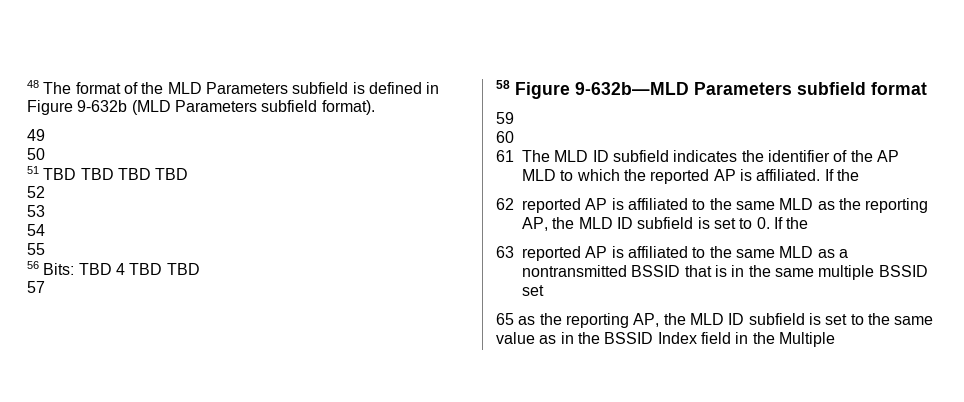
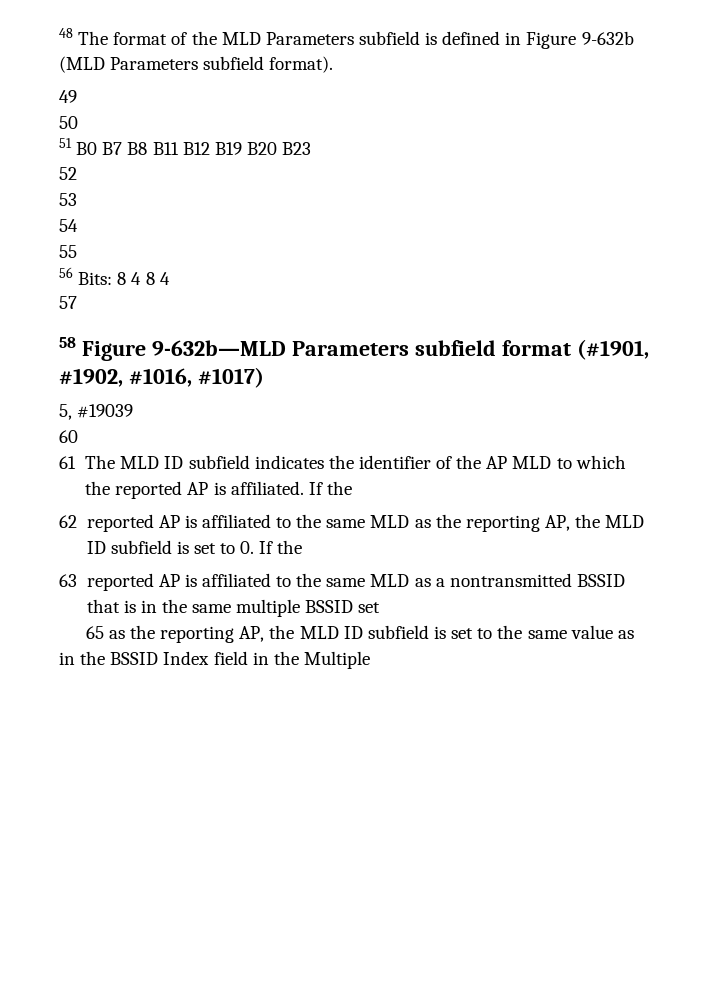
[43,168,189,180] TBD TBD TBD TBD -> [76,142,312,155] B0 B7 B8 B11 B12 B19 B20 B23
[78,263,200,275] TBD 4 TBD TBD -> [117,272,170,285] 8 4 8 4
[496,112,514,124] // 59 -> [576,339,649,360] [59,367,264,388] [59,404,134,420] (#1901, #1902, #1016, #1017) // 5, #19039

